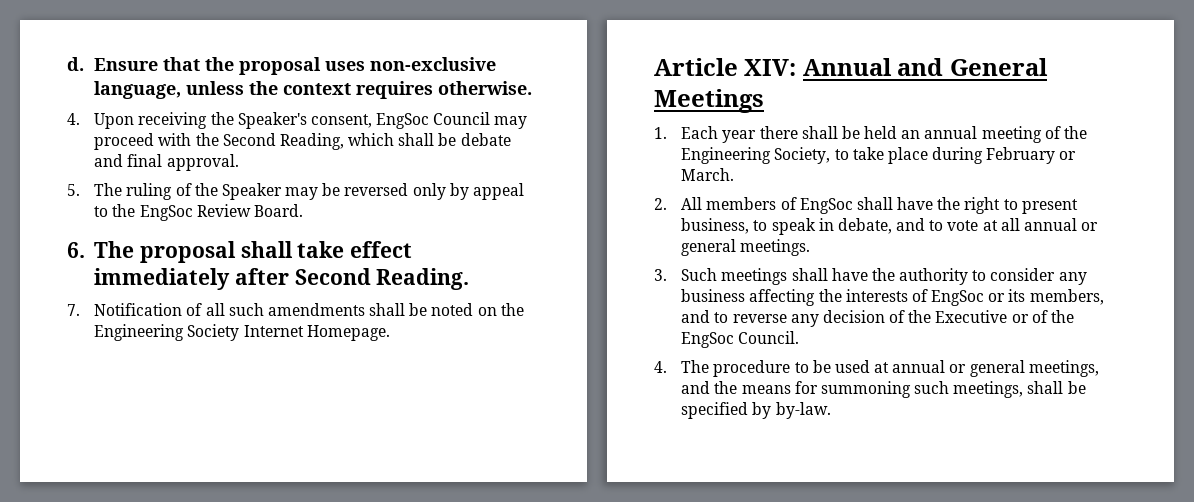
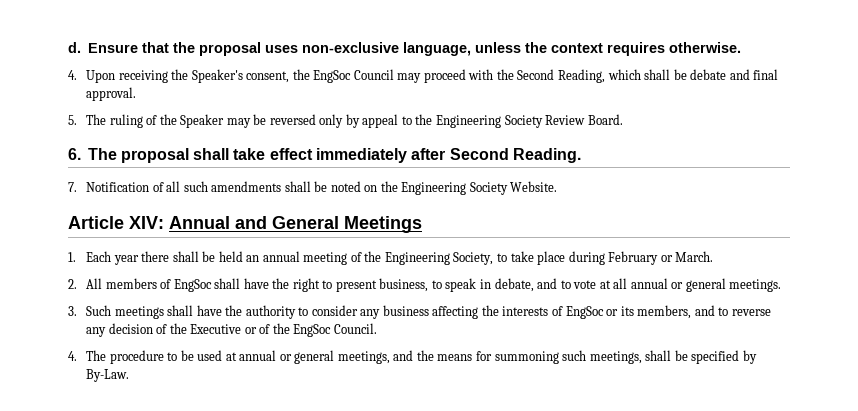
(372, 121) none -> [292,69,310,80] the
[139,205,193,221] EngSoc -> [436,115,543,128] Engineering Society
[243,325,390,341] Internet Homepage. -> [510,181,558,192] Website.
[775,402,831,419] by-law. -> [86,369,130,382] By-Law.

